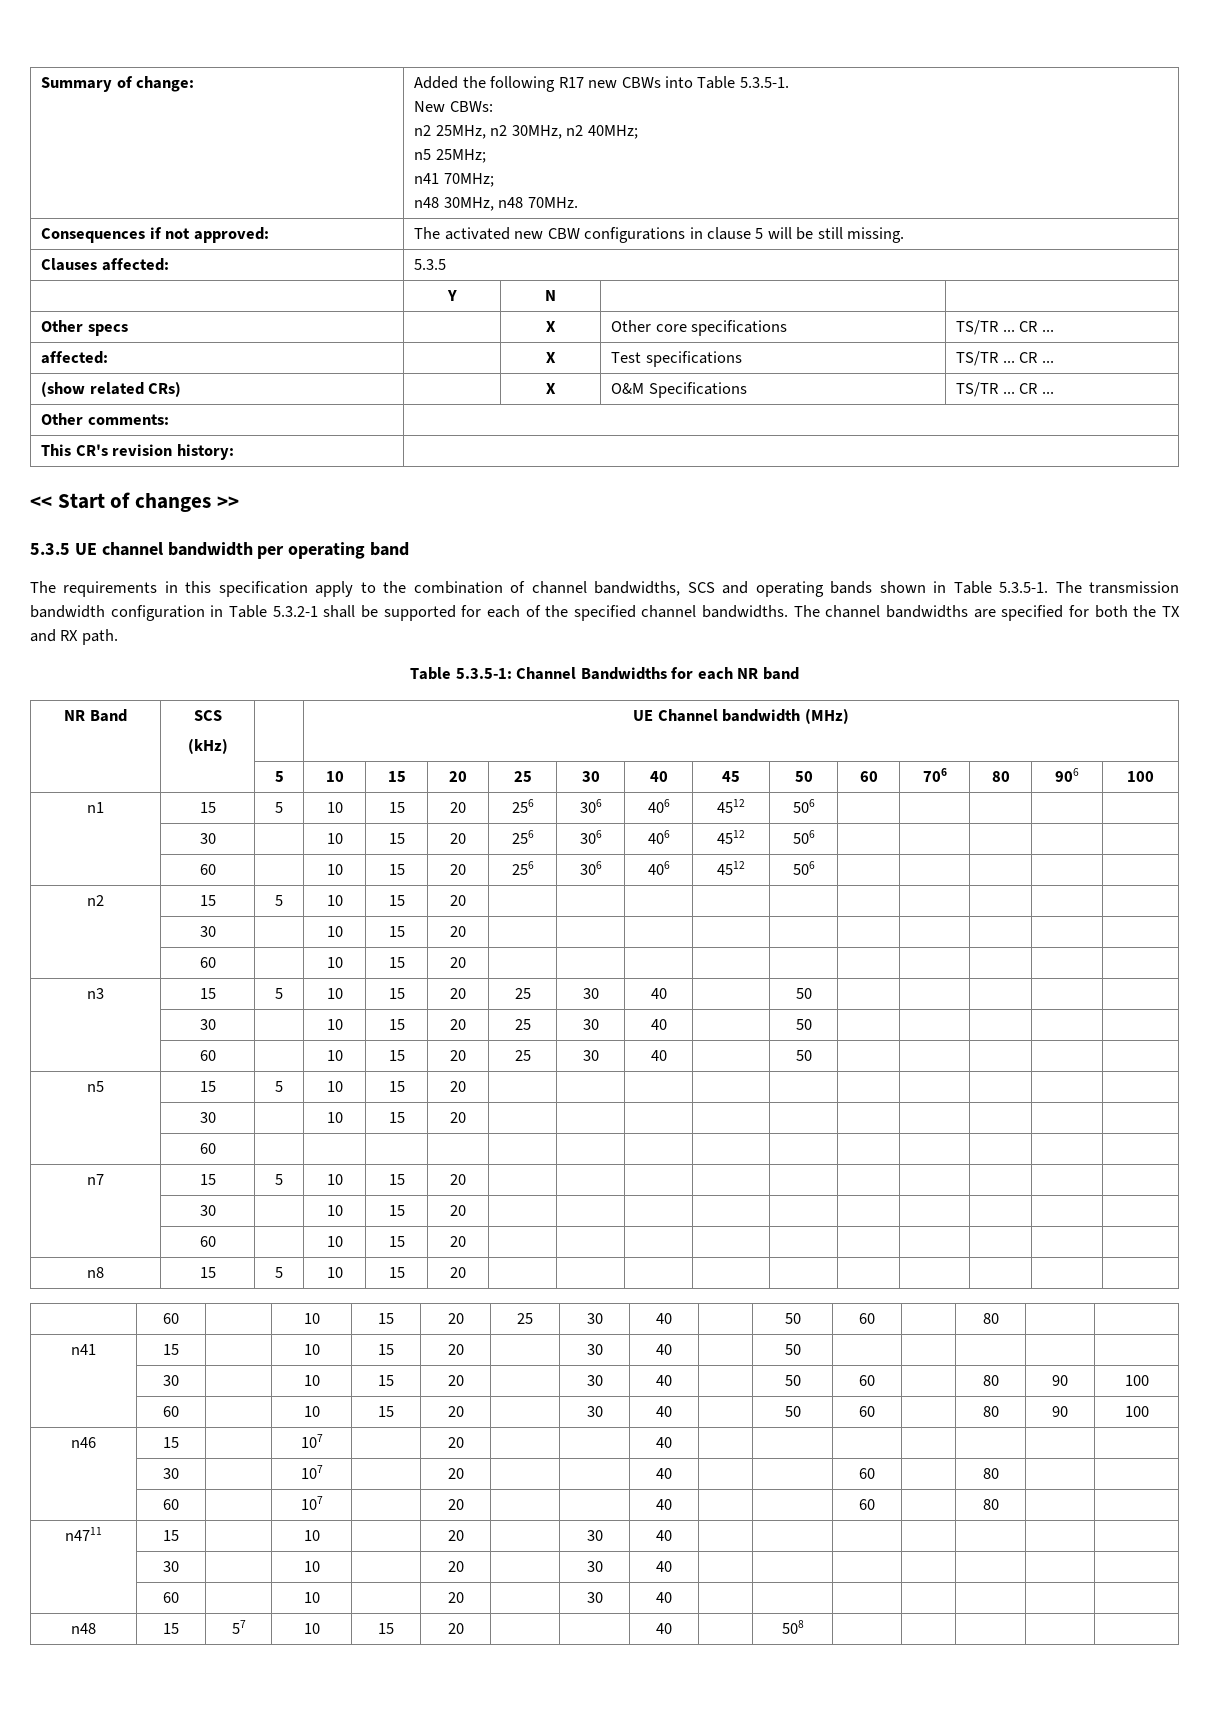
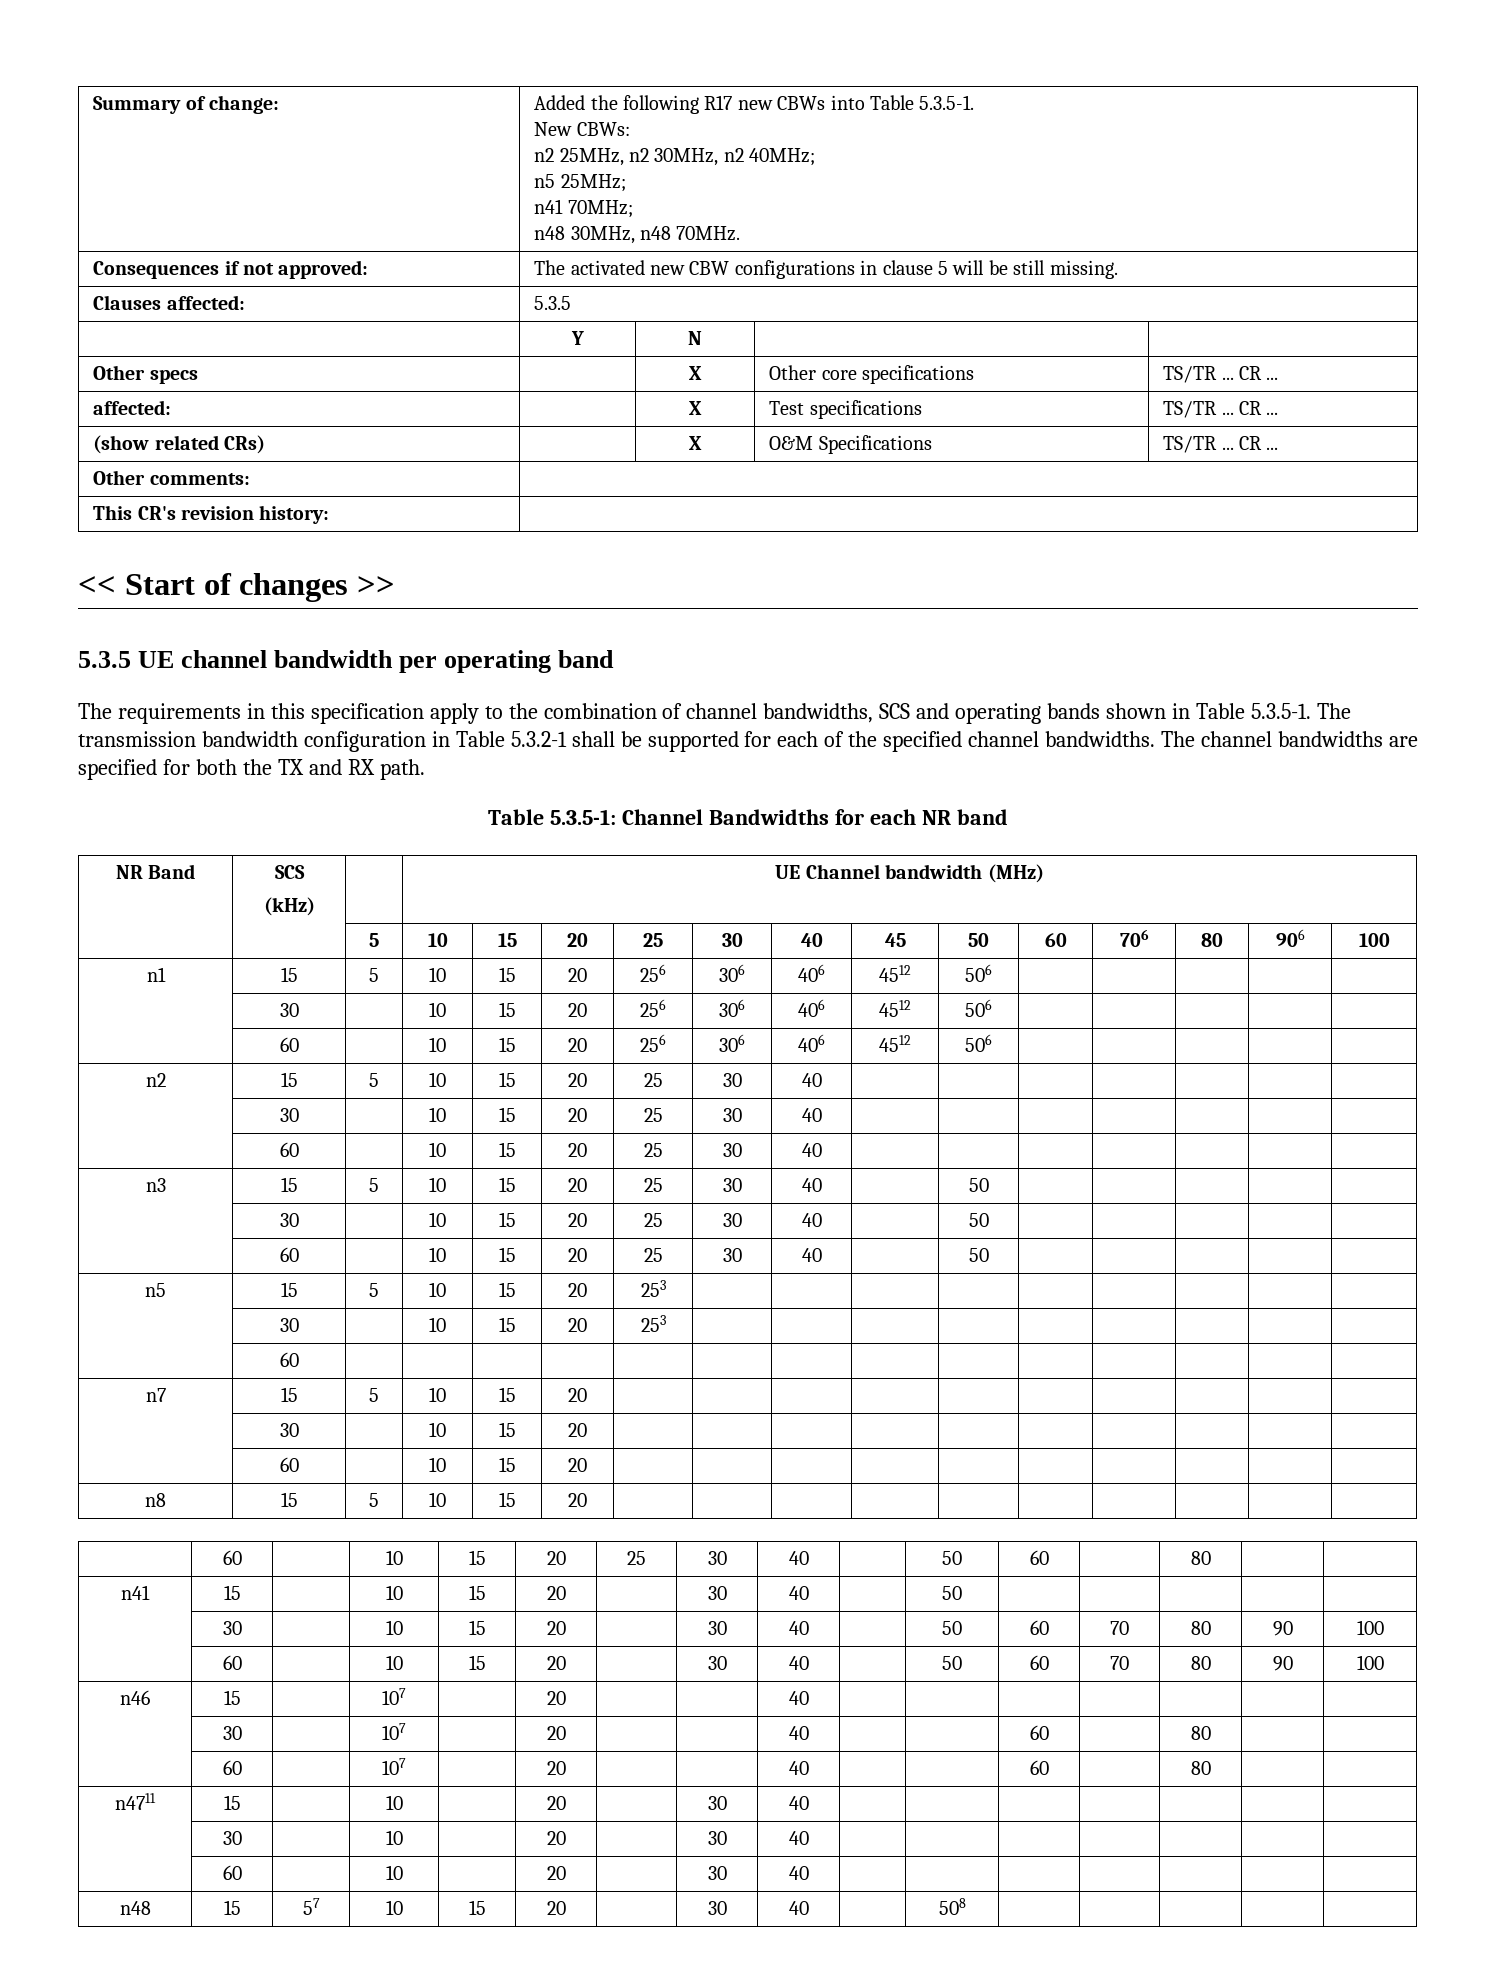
[199,926,216,937] [326,926,343,937] [388,926,405,937] [450,926,467,937] [199,957,216,968] [326,957,343,968] [388,957,405,968] [450,957,467,968] | | | | | | | | | // | 30 | | 10 | 15 | 20 | | | | | | | | | | // | 60 | | 10 | 15 | 20 | | | -> [643,1073,663,1087] [722,1073,742,1087] [801,1073,822,1087] [279,1108,299,1122] [429,1107,446,1122] [498,1107,516,1122] [568,1108,587,1122] [643,1108,663,1122] [722,1108,742,1122] [801,1108,822,1122] [279,1142,299,1157] [429,1142,446,1157] [498,1142,516,1157] [568,1143,587,1157] [643,1143,663,1157] [722,1143,742,1157] [801,1143,822,1157] 25 | 30 | 40 | | | | | | | // | 30 | | 10 | 15 | 20 | 25 | 30 | 40 | | | | | | | // | 60 | | 10 | 15 | 20 | 25 | 30 | 40
[199,1112,216,1123] [326,1112,343,1123] [388,1112,405,1123] [450,1112,467,1123] | | | | | | | | | // | 30 | | 10 | 15 | 20 | -> [640,1280,666,1297] [279,1318,299,1332] [429,1317,446,1332] [498,1317,516,1332] [568,1318,587,1332] [640,1315,666,1332] 253 | | | | | | | | | // | 30 | | 10 | 15 | 20 | 253
(875, 1380) none -> [1110,1621,1129,1635] 70
(875, 1411) none -> [1110,1656,1129,1670] 70
(464, 1628) none -> [707,1901,727,1915] 30

